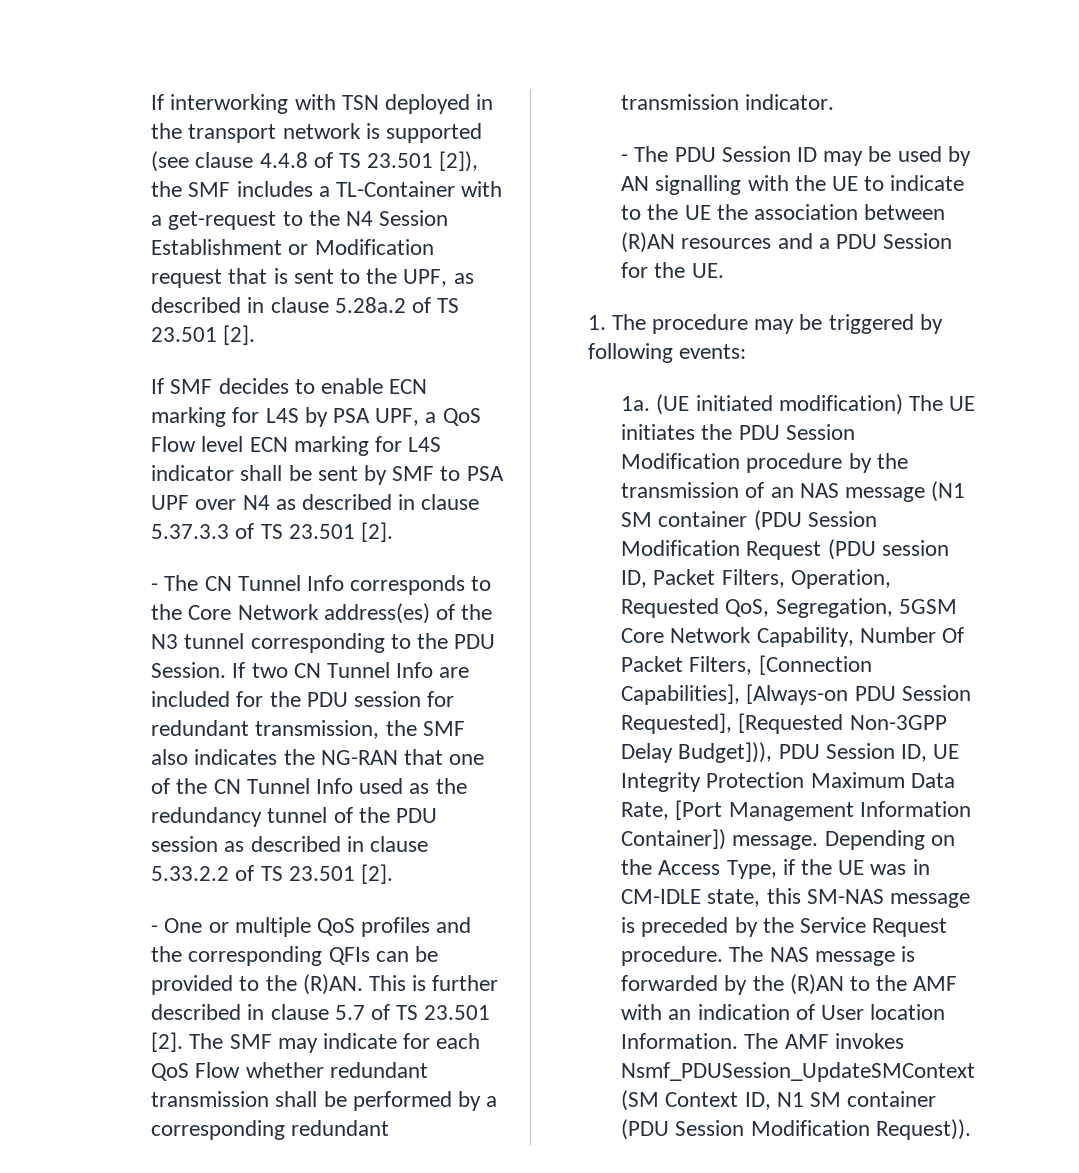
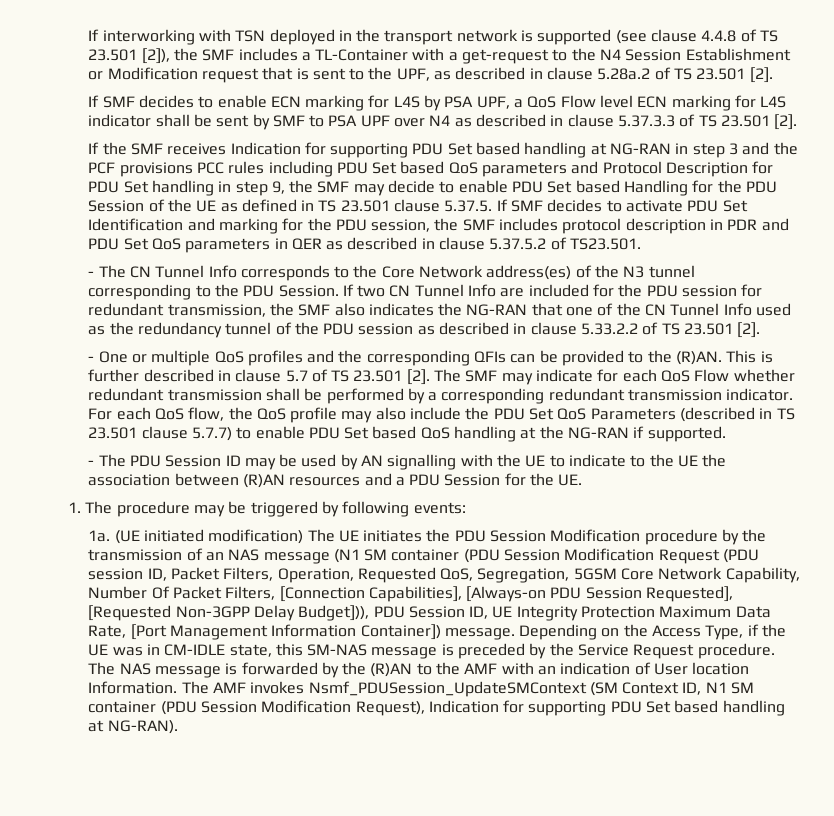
(394, 532) none -> [88,142,798,158] [88,161,774,177] [88,180,778,196] [88,199,748,212] [88,218,789,234] [88,237,642,253] // If the SMF receives Indication for supporting PDU Set based handling at NG-RAN in step 3 and the PCF provisions PCC rules including PDU Set based QoS parameters and Protocol Description for PDU Set handling in step 9, the SMF may decide to enable PDU Set based Handling for the PDU Session of the UE as defined in TS 23.501 clause 5.37.5. If SMF decides to activate PDU Set Identification and marking for the PDU session, the SMF includes protocol description in PDR and PDU Set QoS parameters in QER as described in clause 5.37.5.2 of TS23.501.
(835, 102) none -> [88,407,795,423] [88,426,726,442] For each QoS flow, the QoS profile may also include the PDU Set QoS Parameters (described in TS 23.501 clause 5.7.7) to enable PDU Set based QoS handling at the NG-RAN if supported.
[875,1119,971,1140] Request)). -> [355,700,785,716] [88,720,178,734] Request), Indication for supporting PDU Set based handling at NG-RAN).

